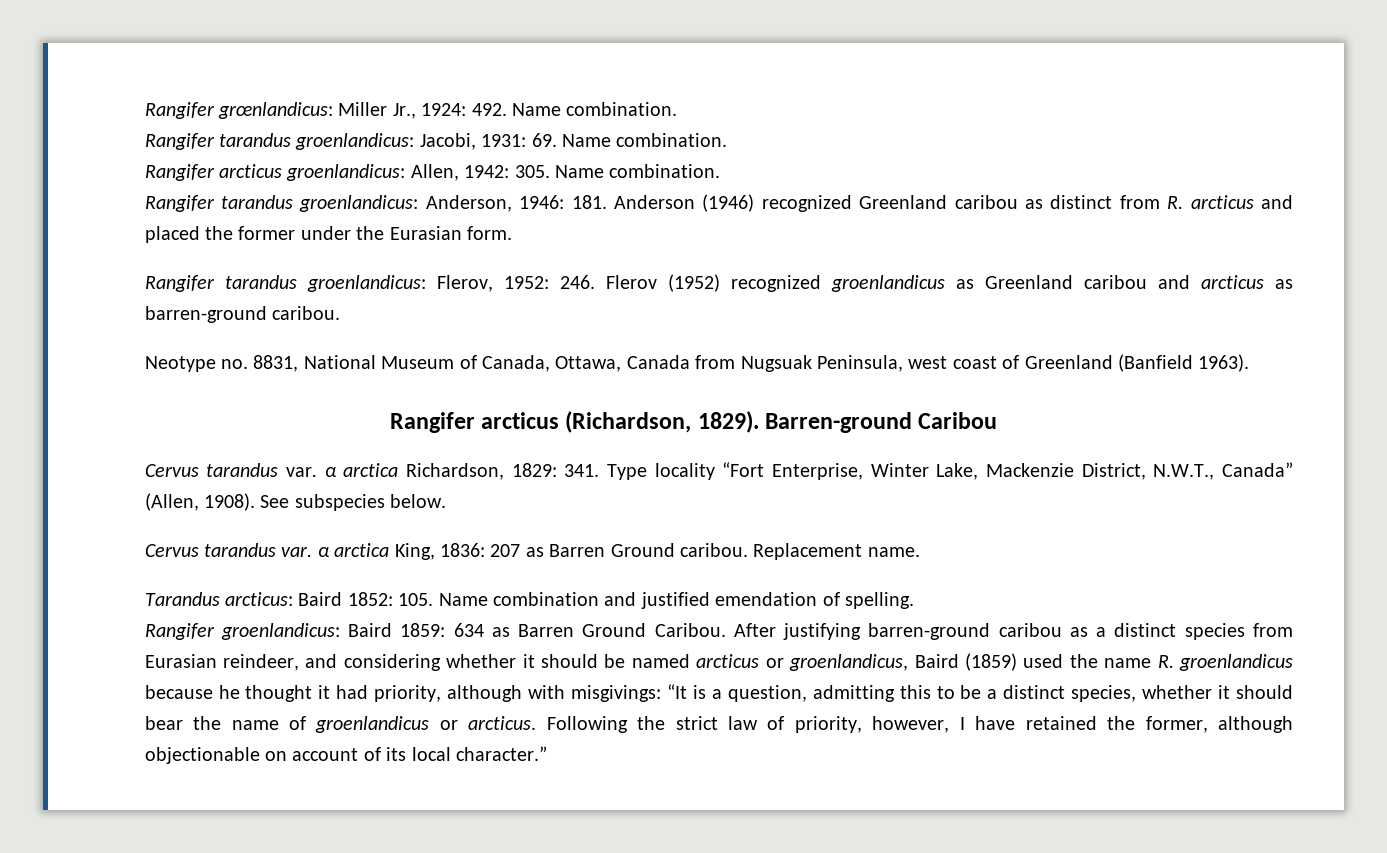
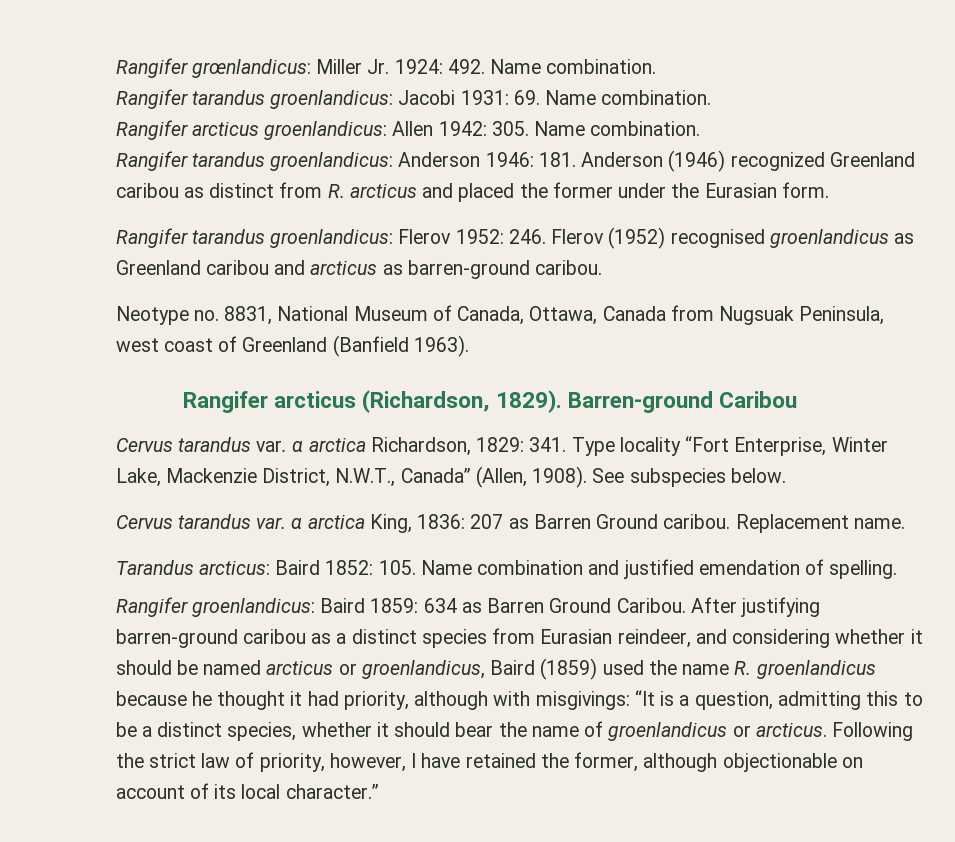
[392,103,416,119] Jr., -> [367,59,390,74] Jr.
[419,133,476,150] Jacobi, -> [398,90,456,105] Jacobi
[410,164,459,181] Allen, -> [392,121,434,136] Allen
[425,195,512,212] Anderson, -> [398,152,481,167] Anderson
[436,275,493,292] Flerov, -> [398,229,452,244] Flerov
[730,275,821,292] recognized -> [670,229,765,248] recognised

